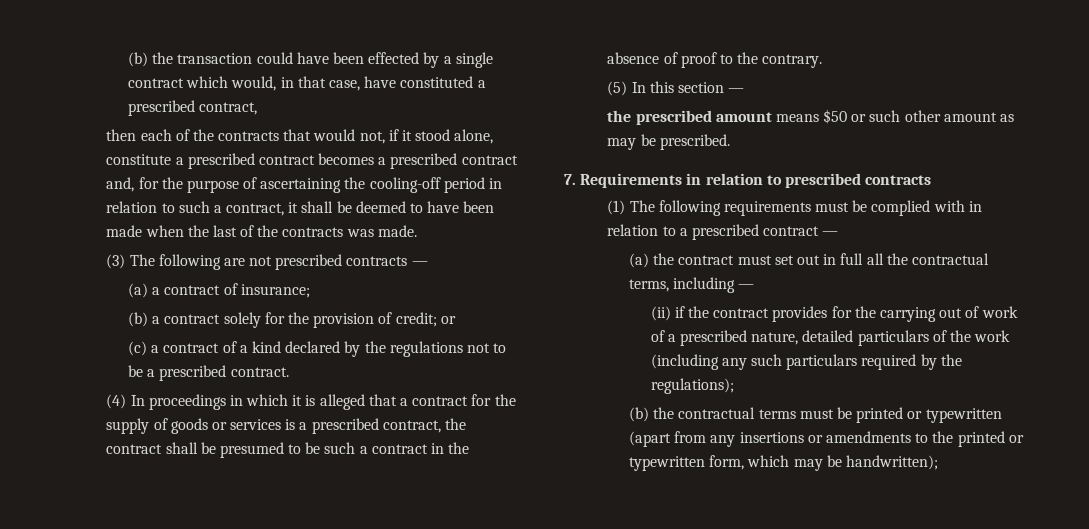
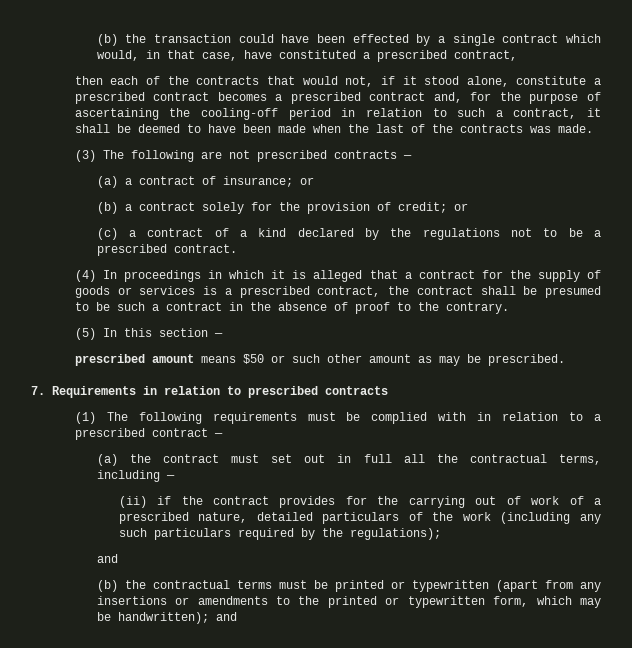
(310, 291) none -> [299,177,314,185] or
[607,110,632,122] the -> (223, 335) none
(734, 386) none -> [96,554,118,563] // and
(938, 462) none -> [215,612,237,621] and

